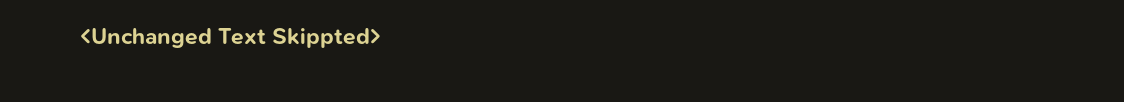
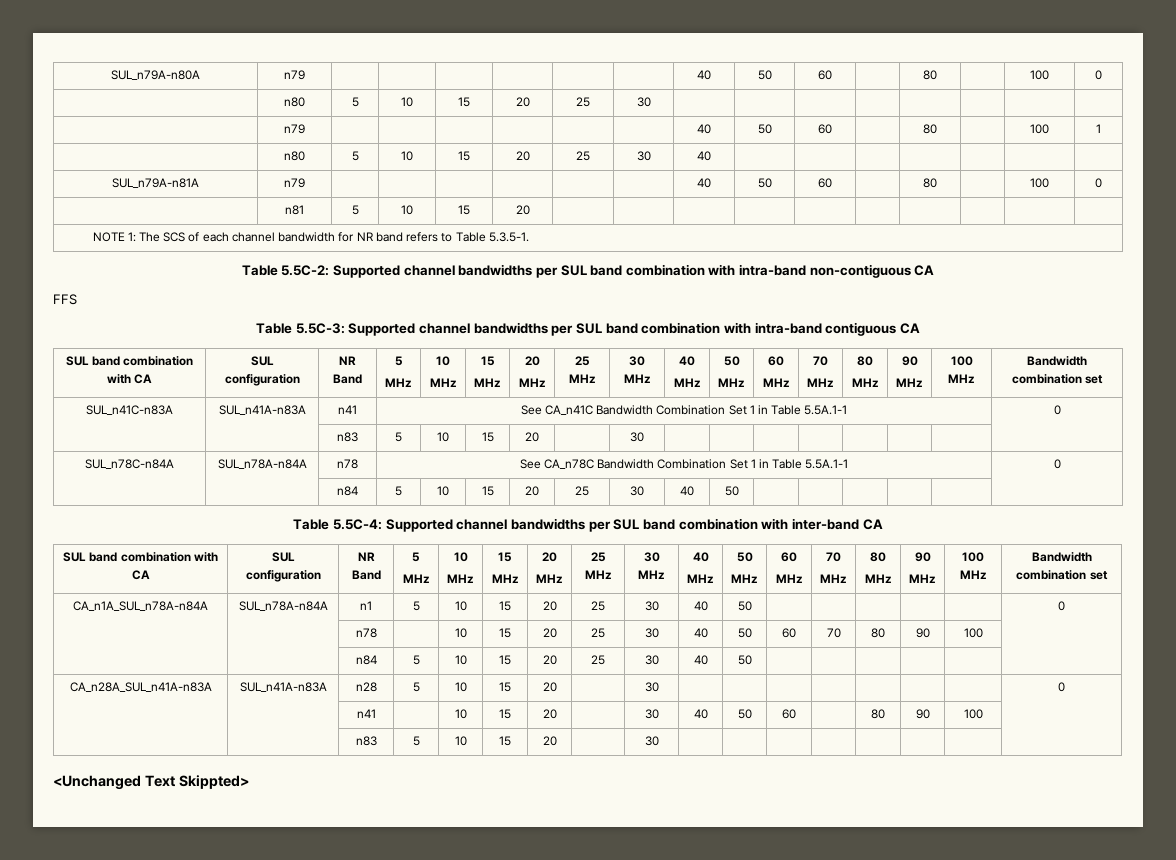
(80, 38) none -> [111,70,200,80] [284,70,305,80] [697,70,711,80] [757,70,772,80] [818,70,832,80] [923,70,937,80] [1030,70,1049,80] [1095,70,1102,80] [284,97,305,107] [351,97,359,107] [401,97,413,107] [458,97,470,107] [515,97,530,107] [576,97,590,107] [636,97,651,107] [284,124,305,134] [697,124,711,134] [757,124,772,134] [818,124,832,134] [923,124,937,134] [1030,124,1049,134] [1096,124,1101,133] [284,151,305,161] [351,151,359,161] [401,151,413,161] [458,151,470,161] [515,151,530,161] [576,151,590,161] [636,151,651,161] [697,151,711,161] [112,178,199,188] [284,178,305,188] [697,178,711,188] [757,178,772,188] [818,178,832,188] [923,178,937,188] [1030,178,1049,188] [1095,178,1102,188] [285,205,304,215] [351,205,359,215] [401,205,413,215] [458,205,470,215] [515,205,530,215] [92,232,529,242] [241,264,935,278] [53,294,77,305] [256,322,920,336] [65,356,194,366] [106,374,153,384] [250,356,274,366] [224,374,300,386] [339,356,356,365] [333,374,362,384] [394,356,403,366] [385,378,412,387] [436,356,450,366] [429,378,457,387] [480,356,495,366] [474,378,501,387] [524,356,540,366] [518,378,546,387] [574,356,590,366] [568,374,596,383] [629,356,645,366] [623,374,651,383] [679,356,695,366] [673,378,701,387] [723,356,740,366] [718,378,745,387] [768,356,784,366] [762,378,790,387] [813,356,828,366] [807,378,834,387] [857,356,873,366] [851,378,879,387] [901,356,918,366] [896,378,923,387] [950,356,973,366] [948,374,975,383] [1027,356,1087,366] [1011,374,1104,384] [86,405,173,415] [218,405,306,415] [338,405,357,414] [520,405,848,415] [1053,405,1061,415] [337,432,358,442] [395,432,402,442] [437,432,449,442] [481,432,494,442] [525,432,539,442] [630,432,644,442] [85,459,174,469] [217,459,307,469] [337,459,358,469] [519,459,849,469] [1053,459,1061,469] [337,486,358,496] [395,486,402,496] [437,486,449,496] [481,486,494,496] [525,486,539,496] [575,486,589,496] [630,486,644,496] [680,486,694,496] [724,486,739,496] [293,518,883,532] [63,552,218,562] [131,570,150,580] [271,552,295,562] [245,570,321,582] [357,552,375,561] [351,570,381,580] [412,552,420,562] [402,574,430,583] [453,552,468,562] [447,574,474,583] [498,552,512,562] [491,574,519,583] [542,552,557,562] [536,574,563,583] [590,552,606,562] [584,570,612,579] [643,552,660,562] [638,570,665,579] [692,552,709,562] [687,574,714,583] [736,552,753,562] [731,574,758,583] [781,552,797,562] [775,574,803,583] [826,552,841,562] [820,574,847,583] [870,552,886,562] [864,574,892,583] [914,552,931,562] [909,574,936,583] [962,552,984,562] [959,570,987,579] [1031,552,1092,562] [1016,570,1108,580] [73,601,208,611] [238,601,328,611] [360,601,372,610] [412,601,420,611] [454,601,467,611] [499,601,511,611] [542,601,557,611] [591,601,605,611] [644,601,659,611] [693,601,708,611] [737,601,752,611] [1058,601,1065,611] [355,628,377,638] [454,628,467,638] [499,628,511,638] [542,628,557,638] [591,628,605,638] [644,628,659,638] [693,628,708,638] [737,628,752,638] [782,628,796,638] [826,628,841,638] [871,628,885,638] [915,628,930,638] [963,628,983,638] [355,655,377,665] [412,655,420,665] [454,655,467,665] [499,655,511,665] [542,655,557,665] [591,655,605,665] [644,655,659,665] [693,655,708,665] [737,655,752,665] [69,682,212,692] [239,682,327,692] [355,682,377,692] [412,682,420,692] [454,682,467,692] [499,682,511,692] [542,682,557,692] [644,682,659,692] [1058,682,1065,692] [356,709,376,718] [454,709,467,719] [499,709,511,719] [542,709,557,719] [644,709,659,719] [693,709,708,719] [737,709,752,719] [782,709,796,719] [871,709,885,719] [915,709,930,719] [963,709,983,719] [355,736,377,746] [412,736,420,746] [454,736,467,746] [499,736,511,746] [542,736,557,746] [644,736,659,746] SUL_n79A-n80A | n79 | | | | | | | 40 | 50 | 60 | | 80 | | 100 | 0 // | n80 | 5 | 10 | 15 | 20 | 25 | 30 | | | | | | | | // | n79 | | | | | | | 40 | 50 | 60 | | 80 | | 100 | 1 // | n80 | 5 | 10 | 15 | 20 | 25 | 30 | 40 | | | | | | | // SUL_n79A-n81A | n79 | | | | | | | 40 | 50 | 60 | | 80 | | 100 | 0 // | n81 | 5 | 10 | 15 | 20 | | | | | | | | | | // NOTE 1: The SCS of each channel bandwidth for NR band refers to Table 5.3.5-1. // Table 5.5C-2: Supported channel bandwidths per SUL band combination with intra-band non-contiguous CA // FFS // Table 5.5C-3: Supported channel bandwidths per SUL band combination with intra-band contiguous CA // SUL band combination with CA | SUL configuration | NR Band | 5 // MHz | 10 // MHz | 15 // MHz | 20 // MHz | 25 MHz | 30 MHz | 40 // MHz | 50 // MHz | 60 // MHz | 70 // MHz | 80 // MHz | 90 // MHz | 100 MHz | Bandwidth combination set // SUL_n41C-n83A | SUL_n41A-n83A | n41 | See CA_n41C Bandwidth Combination Set 1 in Table 5.5A.1-1 | 0 // | | n83 | 5 | 10 | 15 | 20 | | 30 | | | | | | | | // SUL_n78C-n84A | SUL_n78A-n84A | n78 | See CA_n78C Bandwidth Combination Set 1 in Table 5.5A.1-1 | 0 // | | n84 | 5 | 10 | 15 | 20 | 25 | 30 | 40 | 50 | | | | | | // Table 5.5C-4: Supported channel bandwidths per SUL band combination with inter-band CA // SUL band combination with CA | SUL configuration | NR Band | 5 // MHz | 10 // MHz | 15 // MHz | 20 // MHz | 25 MHz | 30 MHz | 40 // MHz | 50 // MHz | 60 // MHz | 70 // MHz | 80 // MHz | 90 // MHz | 100 MHz | Bandwidth combination set // CA_n1A_SUL_n78A-n84A | SUL_n78A-n84A | n1 | 5 | 10 | 15 | 20 | 25 | 30 | 40 | 50 | | | | | | 0 // | | n78 | | 10 | 15 | 20 | 25 | 30 | 40 | 50 | 60 | 70 | 80 | 90 | 100 | // | | n84 | 5 | 10 | 15 | 20 | 25 | 30 | 40 | 50 | | | | | | // CA_n28A_SUL_n41A-n83A | SUL_n41A-n83A | n28 | 5 | 10 | 15 | 20 | | 30 | | | | | | | | 0 // | | n41 | | 10 | 15 | 20 | | 30 | 40 | 50 | 60 | | 80 | 90 | 100 | // | | n83 | 5 | 10 | 15 | 20 | | 30 | | | | | | | | //

